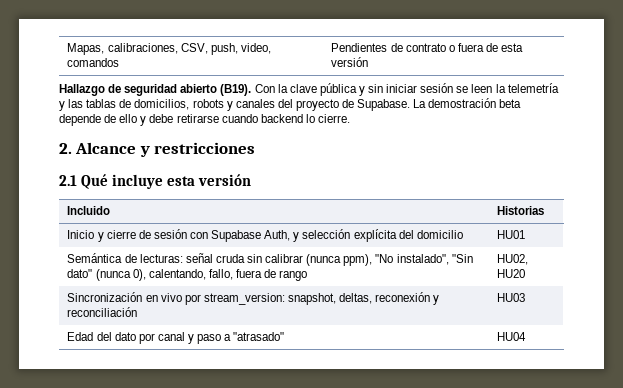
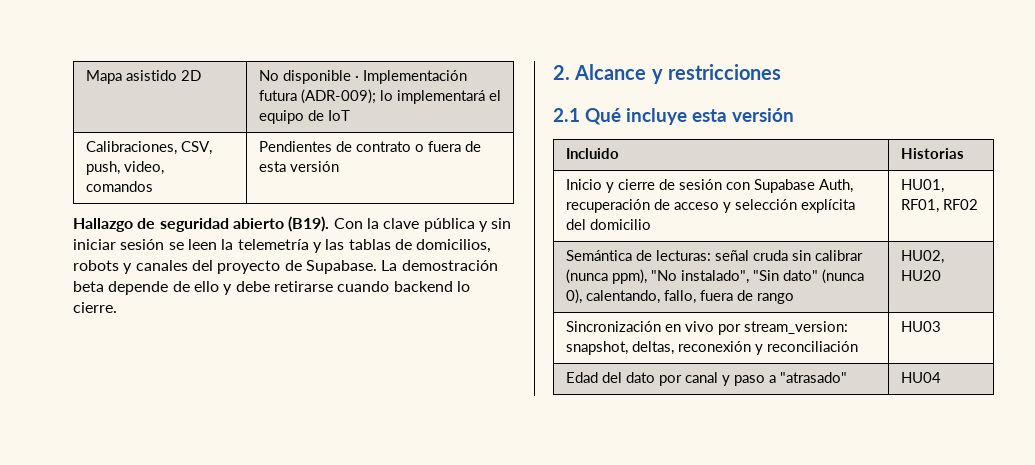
[67,43,178,55] Mapas, calibraciones, -> [85,70,201,84] [258,70,467,84] [258,89,501,104] [258,110,350,124] [85,141,177,155] Mapa asistido 2D | No disponible · Implementación futura (ADR-009); lo implementará el equipo de IoT // Calibraciones,
(291, 235) none -> [565,199,719,213] recuperación de acceso
[497,230,526,239] HU01 -> [900,179,944,193] [900,199,978,213] HU01, RF01, RF02

